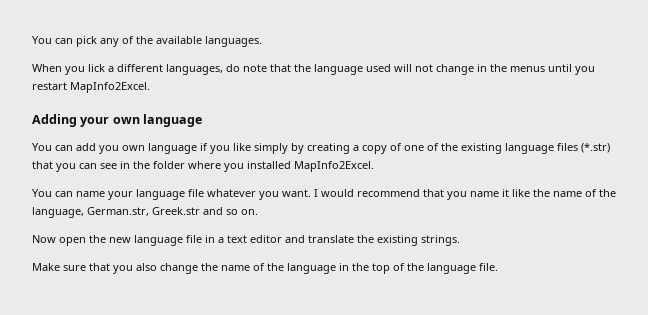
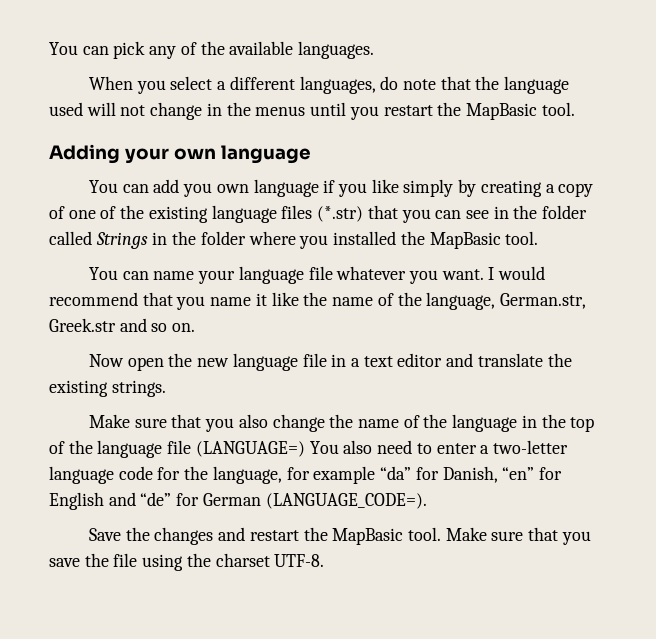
[88,64,105,72] lick -> [170,76,213,90] select
[70,82,150,93] MapInfo2Excel. -> [437,102,575,120] the MapBasic tool.
[188,161,374,172] where you installed MapInfo2Excel. -> [49,231,539,249] called Strings in the folder where you installed the MapBasic tool.
[479,263,498,271] file. -> [167,440,568,457] [49,466,562,484] [49,492,427,510] [88,527,591,545] [49,553,325,571] file (LANGUAGE=) You also need to enter a two-letter language code for the language, for example “da” for Danish, “en” for English and “de” for German (LANGUAGE_CODE=). // Save the changes and restart the MapBasic tool. Make sure that you save the file using the charset UTF-8.

